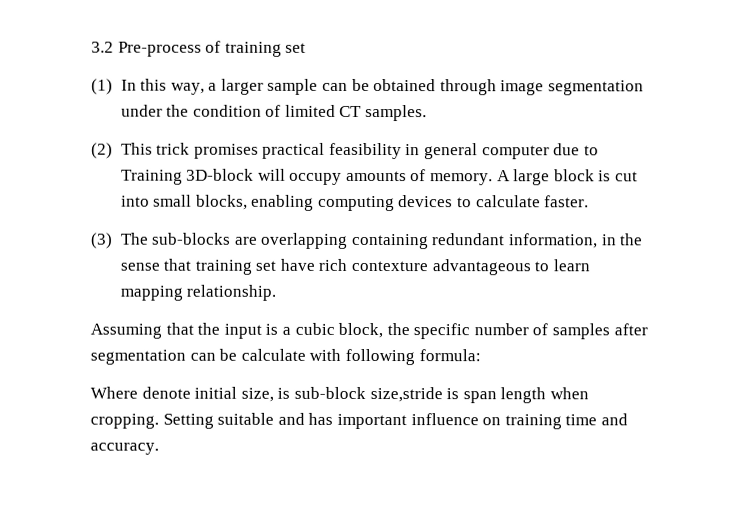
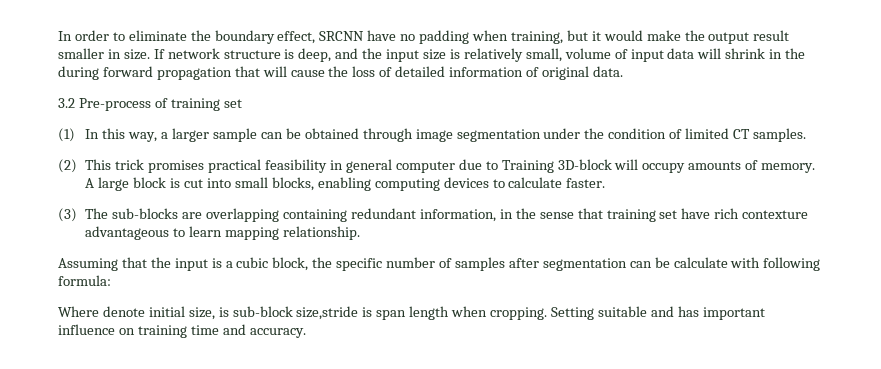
(91, 47) none -> [58,30,790,44] [58,48,806,62] [58,66,623,80] In order to eliminate the boundary effect, SRCNN have no padding when training, but it would make the output result smaller in size. If network structure is deep, and the input size is relatively small, volume of input data will shrink in the during forward propagation that will cause the loss of detailed information of original data. //

